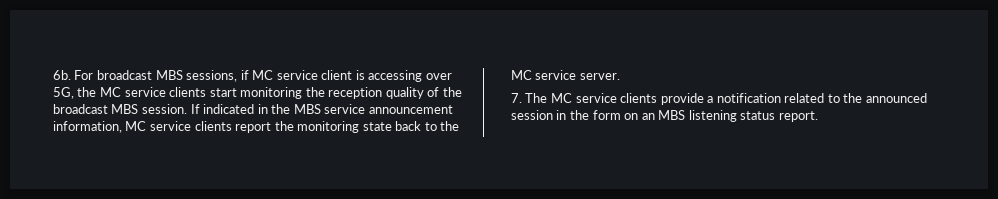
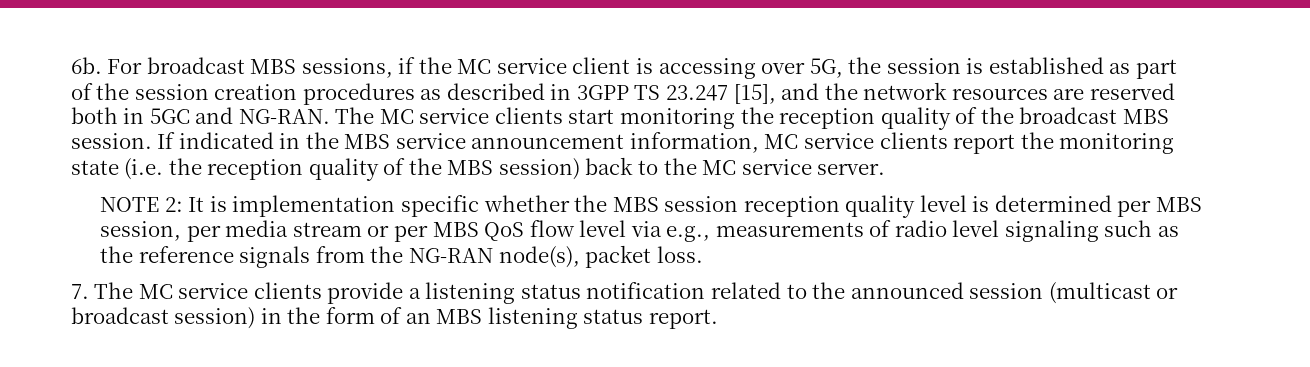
(249, 75) none -> [418,57,452,74] the
(97, 92) none -> [886,57,1177,79] [70,82,1175,105] [70,107,375,124] session is established as part of the session creation procedures as described in 3GPP TS 23.247 [15], and the network resources are reserved both in 5GC and NG-RAN. The
(392, 126) none -> [124,158,580,181] (i.e. the reception quality of the MBS session)
(620, 76) none -> [100,195,1202,218] [100,220,1179,242] [100,245,703,268] // NOTE 2: It is implementation specific whether the MBS session reception quality level is determined per MBS session, per media stream or per MBS QoS flow level via e.g., measurements of radio level signaling such as the reference signals from the NG-RAN node(s), packet loss.
(714, 99) none -> [425,282,581,304] listening status
(553, 115) none -> [1048,282,1179,304] [70,307,256,329] (multicast or broadcast session)
[624,113,639,120] on -> [380,307,403,324] of

